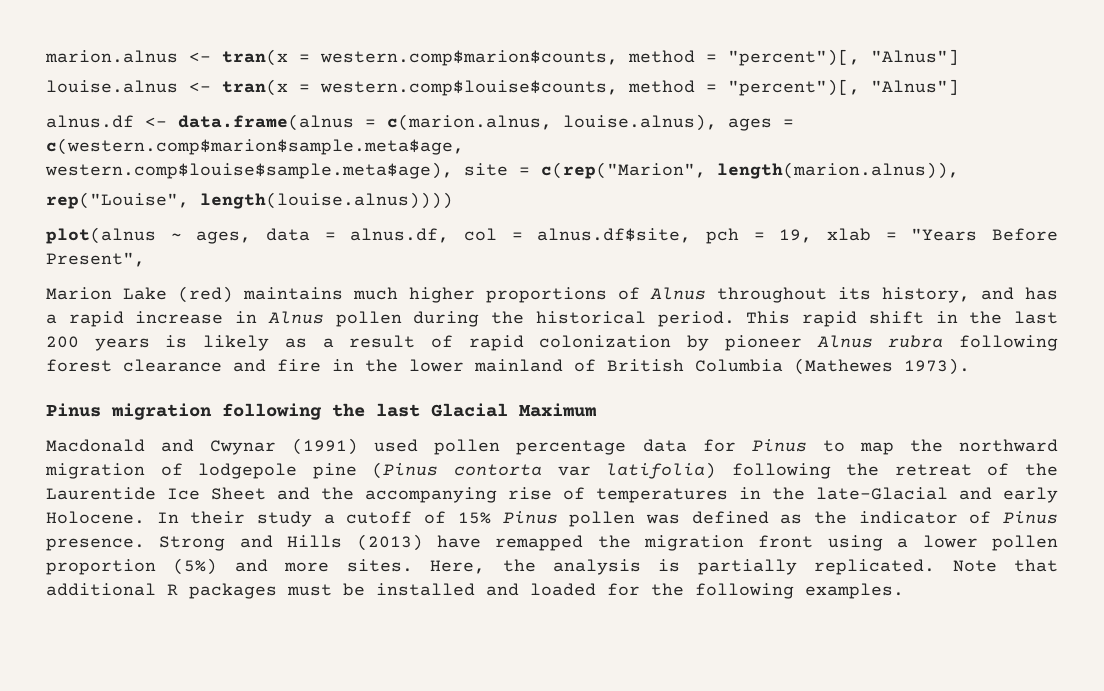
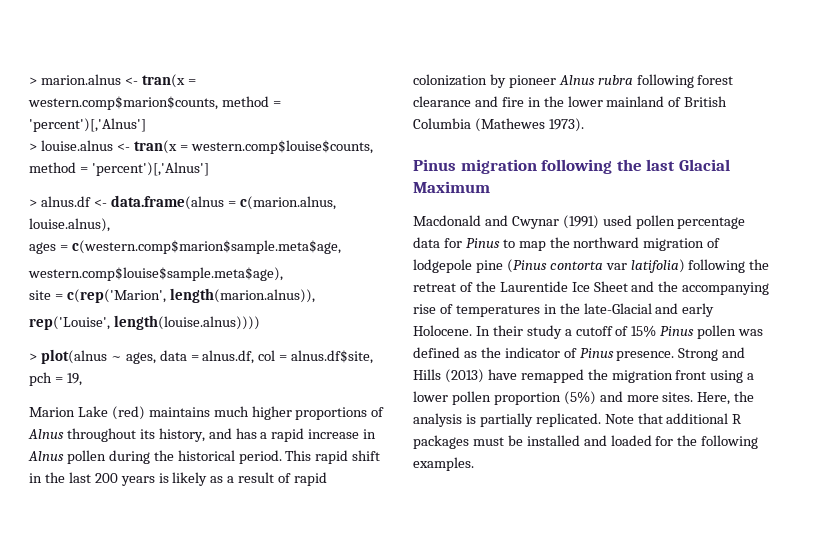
(45, 56) none -> [29,77,37,85] >
[728,49,959,66] "percent")[, "Alnus"] // -> [29,118,146,132] [29,143,37,151] 'percent')[,'Alnus'] // >
[728,79,959,96] "percent")[, "Alnus"] // -> [91,162,209,176] [29,199,37,207] 'percent')[,'Alnus'] // >
(717, 122) none -> (110, 225) //
(453, 170) none -> (283, 274) //
[541,162,706,179] c(rep("Marion", -> [66,289,166,303] c(rep('Marion',
[46,192,189,209] rep("Louise", -> [29,316,110,330] rep('Louise',
(453, 200) none -> [29,353,37,361] >
[827,228,1058,241] [46,252,145,267] xlab = "Years Before Present", -> (82, 379) none

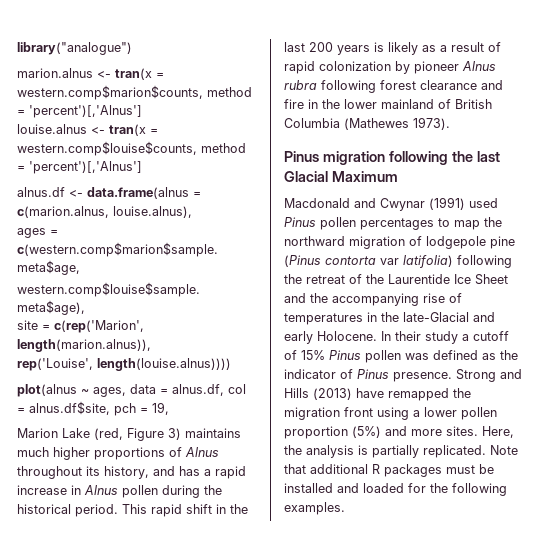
[29,77,37,85] > -> [17,42,132,55] library("analogue") //
[29,143,37,151] > -> (142, 111) none
[29,199,37,207] > -> (142, 167) none
[29,353,37,361] > -> (231, 364) none
[111,406,145,420] (red) -> [94,428,181,441] (red, Figure 3)
[635,215,746,229] [413,237,500,248] pollen percentage data for Pinus -> [284,217,434,230] Pinus pollen percentages

